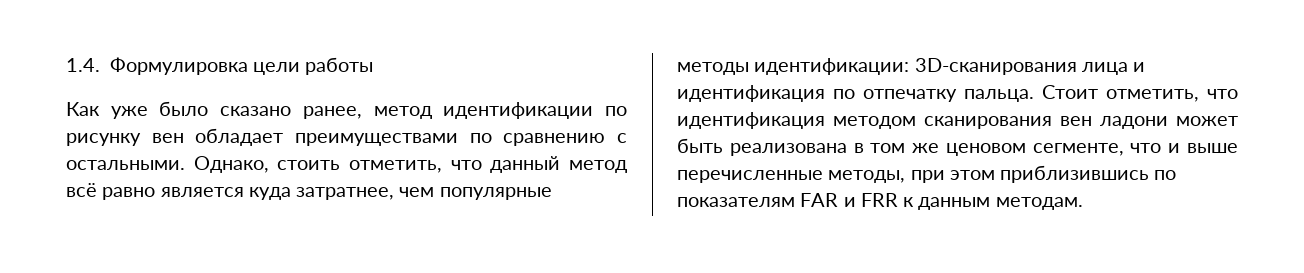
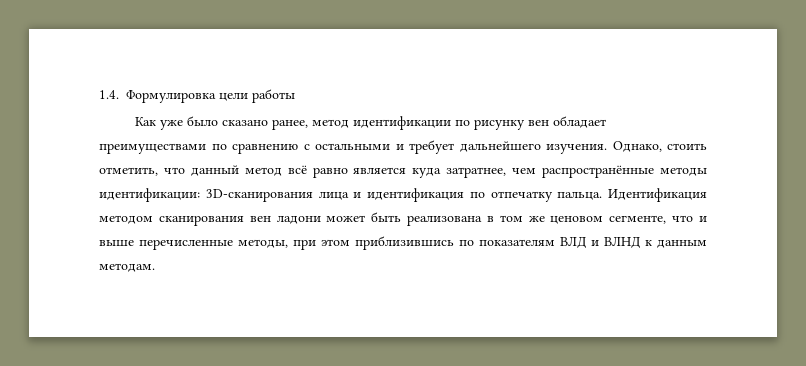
[66,160,185,170] остальными. -> [315,140,607,154] остальными и требует дальнейшего изучения.
[439,187,552,200] популярные -> [542,165,655,178] распространённые
[1042,85,1238,102] [677,112,825,129] Стоит отметить, что идентификация -> [608,188,707,202] Идентификация
[800,193,898,207] FAR и FRR -> [560,236,640,249] ВЛД и ВЛНД

